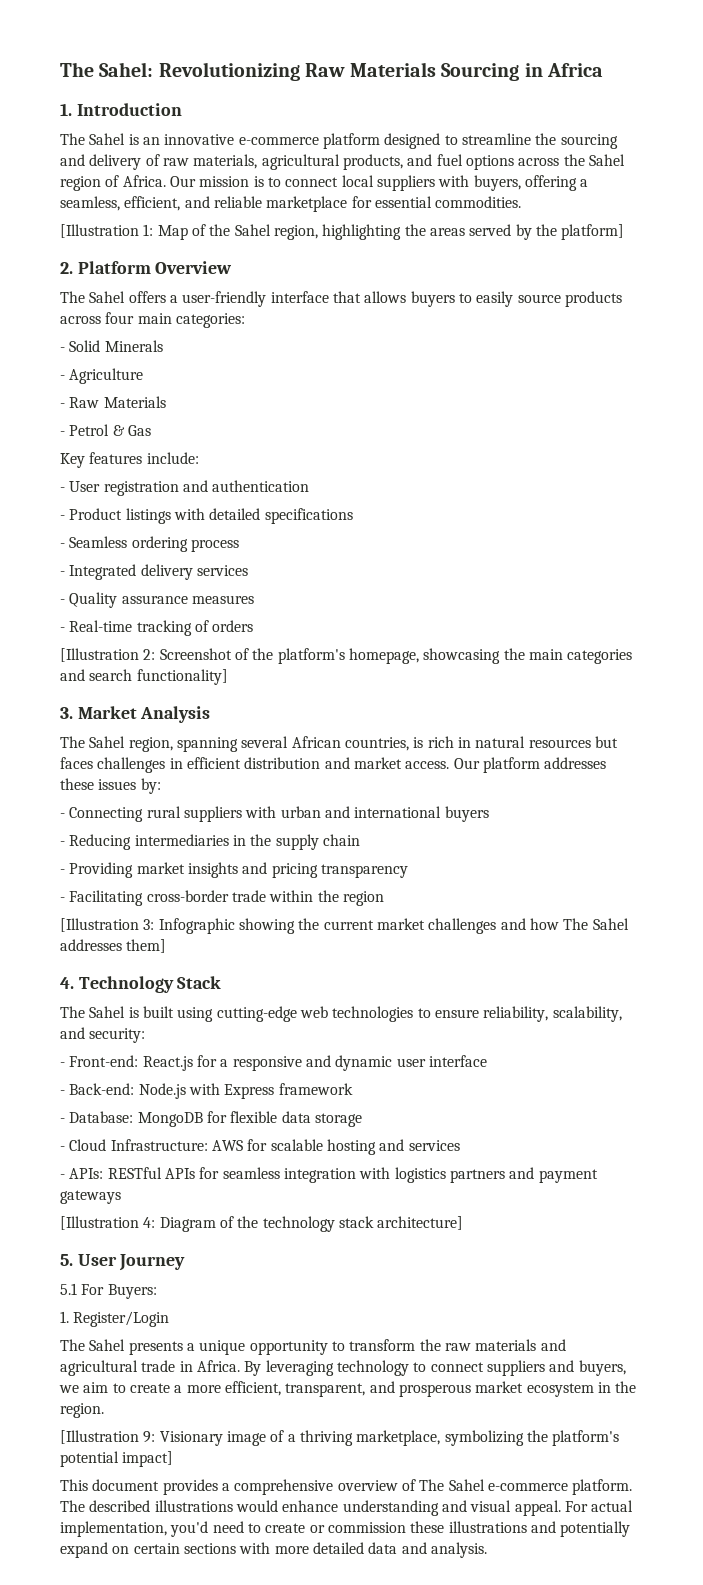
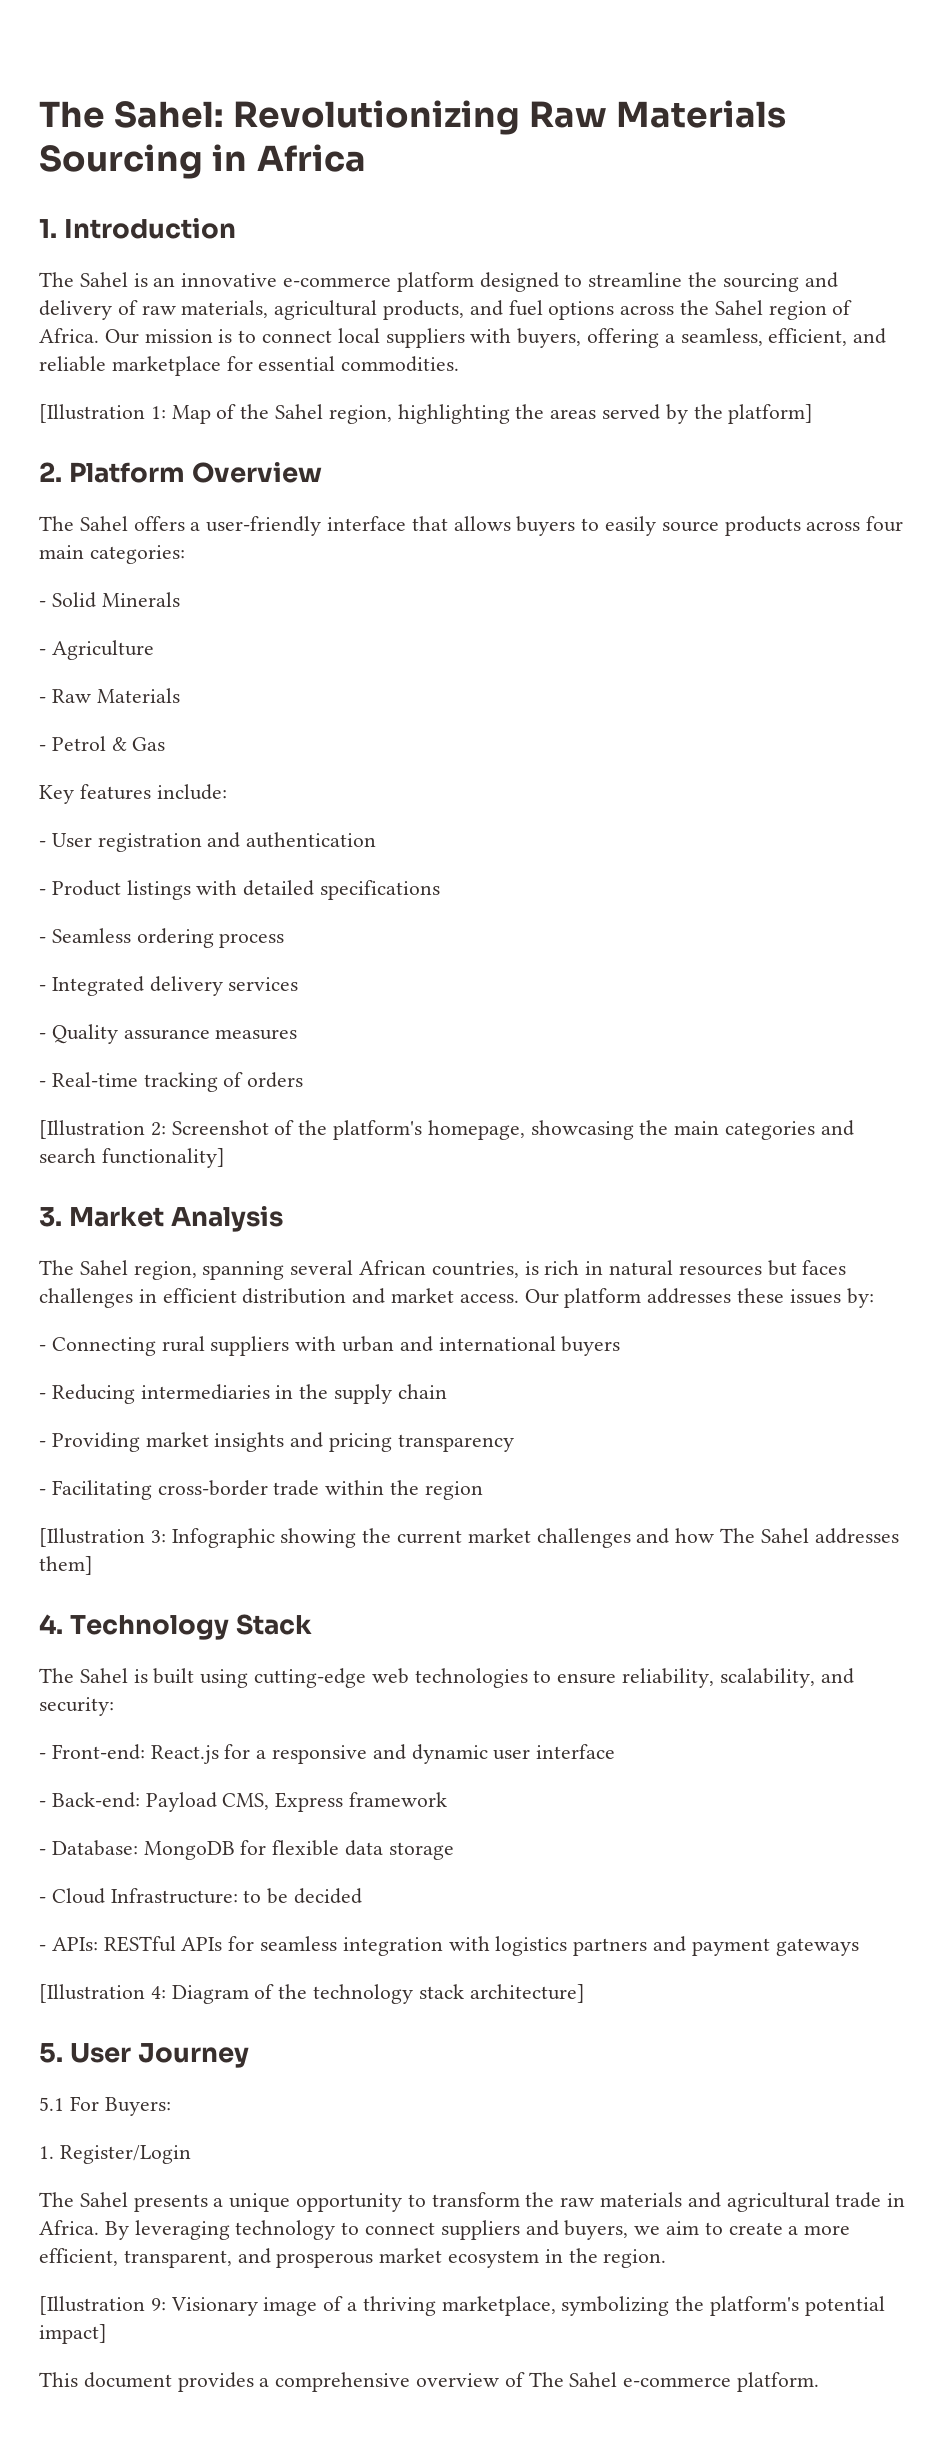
[138,1083,220,1099] Node.js with -> [145,1792,270,1812] Payload CMS,
[211,1139,460,1155] AWS for scalable hosting and services -> [243,1888,363,1904] to be decided
[60,1500,634,1516] [60,1521,631,1537] [60,1542,487,1558] The described illustrations would enhance understanding and visual appeal. For actual implementation, you'd need to create or commission these illustrations and potentially expand on certain sections with more detailed data and analysis. -> (820, 2382) none

